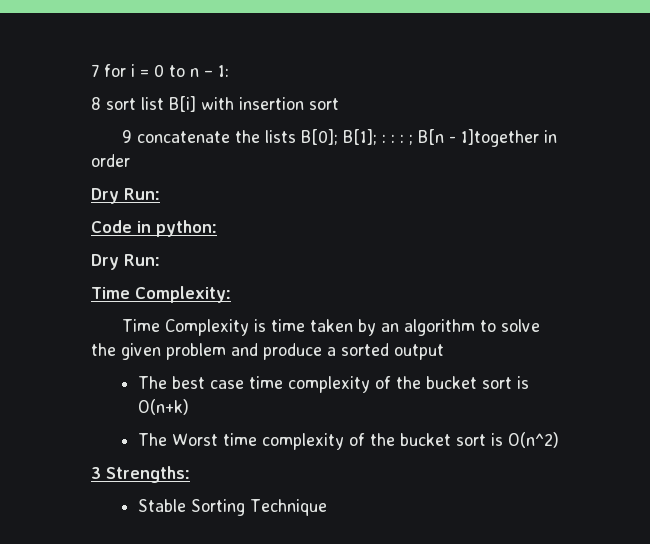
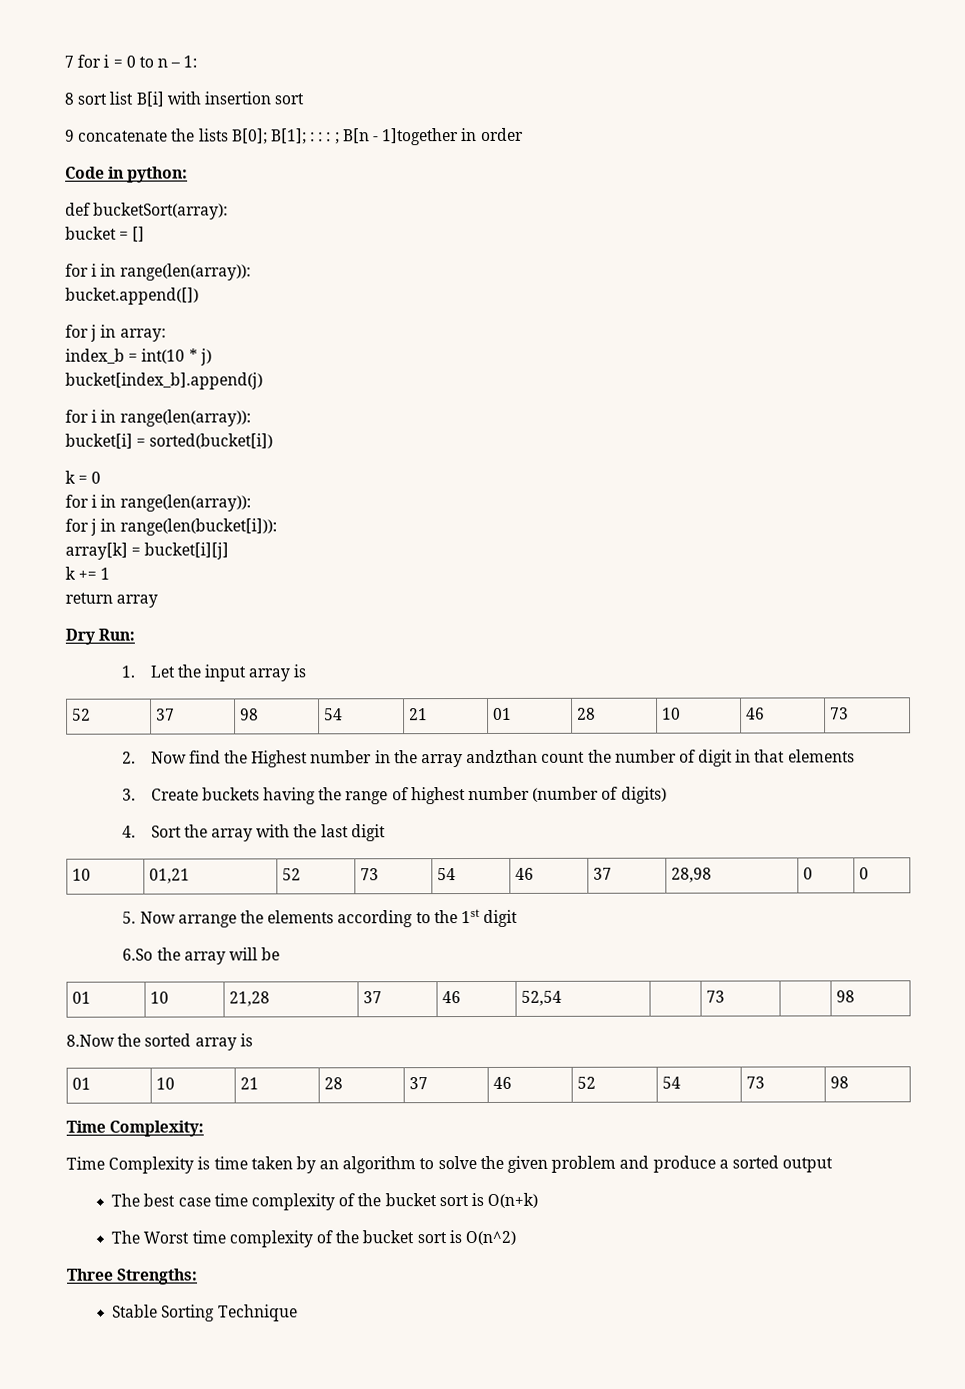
[91,188,160,204] // Dry Run: -> (524, 134) none
[91,254,160,270] Dry Run: -> [65,202,229,220] [65,226,146,242] [65,263,251,281] [65,287,199,305] [65,324,166,342] [65,348,212,366] [65,372,263,390] [65,409,251,427] [65,433,274,449] [65,470,102,484] [65,494,251,512] [65,518,277,536] [65,542,230,560] [65,566,111,580] [65,592,159,608] [65,628,136,645] [121,664,307,682] [72,708,92,721] [156,708,176,721] [240,708,260,721] [324,708,344,721] [409,708,429,721] [493,707,513,720] [577,707,597,720] [662,707,682,720] [746,707,766,720] [830,707,850,720] [122,749,855,768] [122,786,667,805] [122,824,386,842] [72,868,92,881] [149,868,191,884] [282,868,302,881] [360,868,380,881] [437,868,457,881] [515,867,535,880] [593,867,613,880] [671,867,713,883] [803,867,814,880] [859,867,870,880] [122,909,519,928] [122,947,281,965] [72,991,92,1004] [150,991,170,1004] [229,991,271,1007] [363,991,383,1004] [442,991,462,1004] [521,990,563,1006] [706,990,726,1003] [836,990,856,1003] [66,1033,253,1051] [72,1077,92,1090] [156,1077,176,1090] [240,1077,260,1090] [324,1077,344,1090] [409,1077,429,1090] [493,1076,513,1089] [577,1076,597,1089] [662,1076,682,1089] [746,1076,766,1089] [830,1076,850,1089] def bucketSort(array): // bucket = [] // for i in range(len(array)): // bucket.append([]) // for j in array: // index_b = int(10 * j) // bucket[index_b].append(j) // for i in range(len(array)): // bucket[i] = sorted(bucket[i]) // k = 0 // for i in range(len(array)): // for j in range(len(bucket[i])): // array[k] = bucket[i][j] // k += 1 // return array // Dry Run: // 1. Let the input array is // 52 | 37 | 98 | 54 | 21 | 01 | 28 | 10 | 46 | 73 // 2. Now find the Highest number in the array andzthan count the number of digit in that elements // 3. Create buckets having the range of highest number (number of digits) // 4. Sort the array with the last digit // 10 | 01,21 | 52 | 73 | 54 | 46 | 37 | 28,98 | 0 | 0 // 5. Now arrange the elements according to the 1st digit // 6.So the array will be // 01 | 10 | 21,28 | 37 | 46 | 52,54 | | 73 | | 98 // 8.Now the sorted array is // 01 | 10 | 21 | 28 | 37 | 46 | 52 | 54 | 73 | 98
[91,467,101,479] 3 -> [67,1268,114,1281] Three

